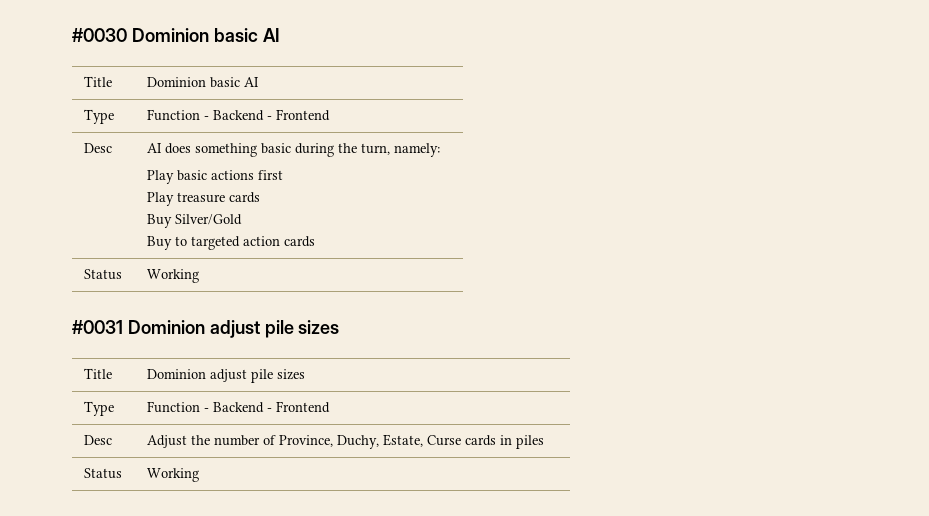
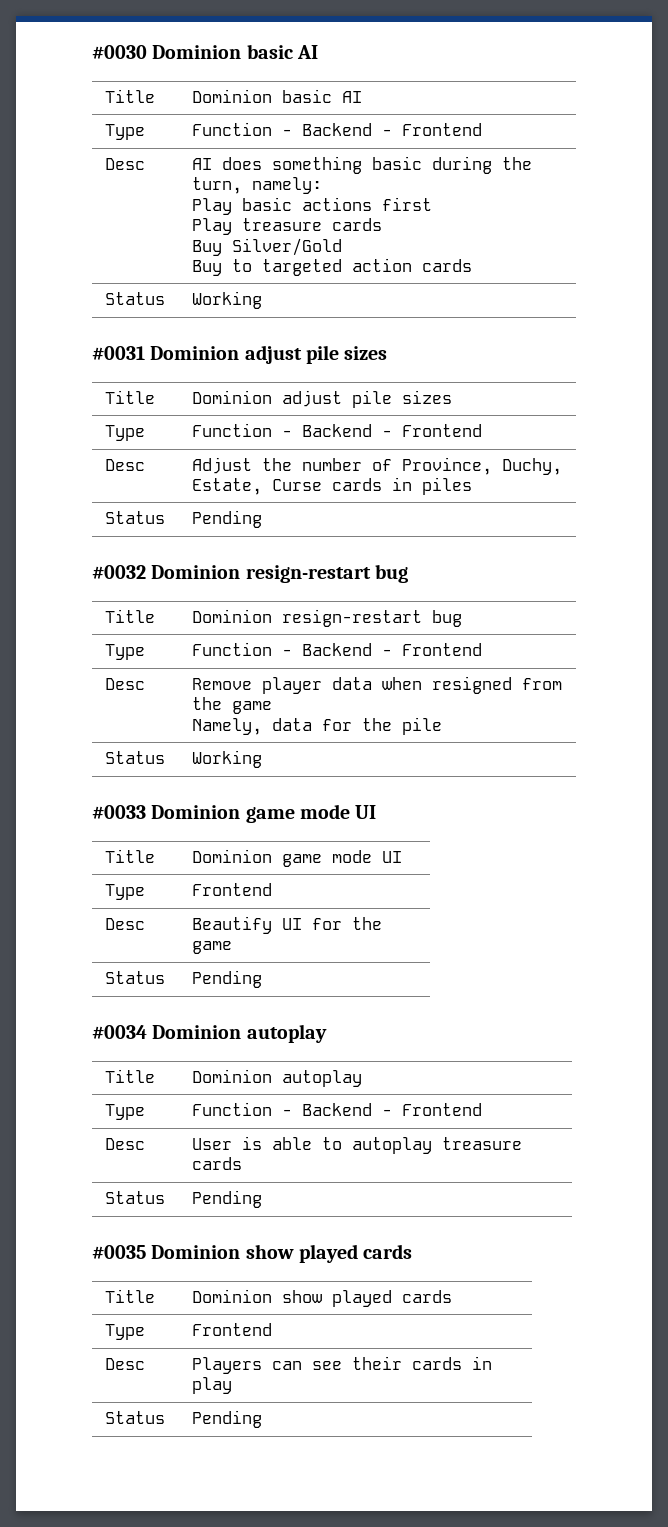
[147,468,200,482] Working -> [192,510,263,528] [92,564,408,583] [105,609,156,623] [192,609,463,627] [105,644,146,660] [192,642,483,656] [105,678,146,690] [192,676,563,694] [192,697,273,714] [192,717,443,735] [105,751,166,764] [192,750,263,768] [92,804,377,823] [105,849,156,863] [192,849,403,867] [105,884,146,900] [192,883,273,896] [105,918,146,930] [192,916,383,934] [192,941,233,954] [105,971,166,984] [192,970,263,988] [92,1024,327,1043] [105,1069,156,1083] [192,1069,363,1087] [105,1104,146,1120] [192,1102,483,1116] [105,1138,146,1150] [192,1136,523,1154] [192,1157,243,1170] [105,1191,166,1204] [192,1190,263,1208] [92,1244,413,1263] [105,1289,156,1303] [192,1289,453,1307] [105,1324,146,1340] [192,1323,273,1336] [105,1358,146,1370] [192,1356,493,1374] [192,1377,233,1394] [105,1411,166,1424] [192,1410,263,1428] Pending // #0032 Dominion resign-restart bug // Title | Dominion resign-restart bug // Type | Function - Backend - Frontend // Desc | Remove player data when resigned from the game // Namely, data for the pile // Status | Working // #0033 Dominion game mode UI // Title | Dominion game mode UI // Type | Frontend // Desc | Beautify UI for the game // Status | Pending // #0034 Dominion autoplay // Title | Dominion autoplay // Type | Function - Backend - Frontend // Desc | User is able to autoplay treasure cards // Status | Pending // #0035 Dominion show played cards // Title | Dominion show played cards // Type | Frontend // Desc | Players can see their cards in play // Status | Pending

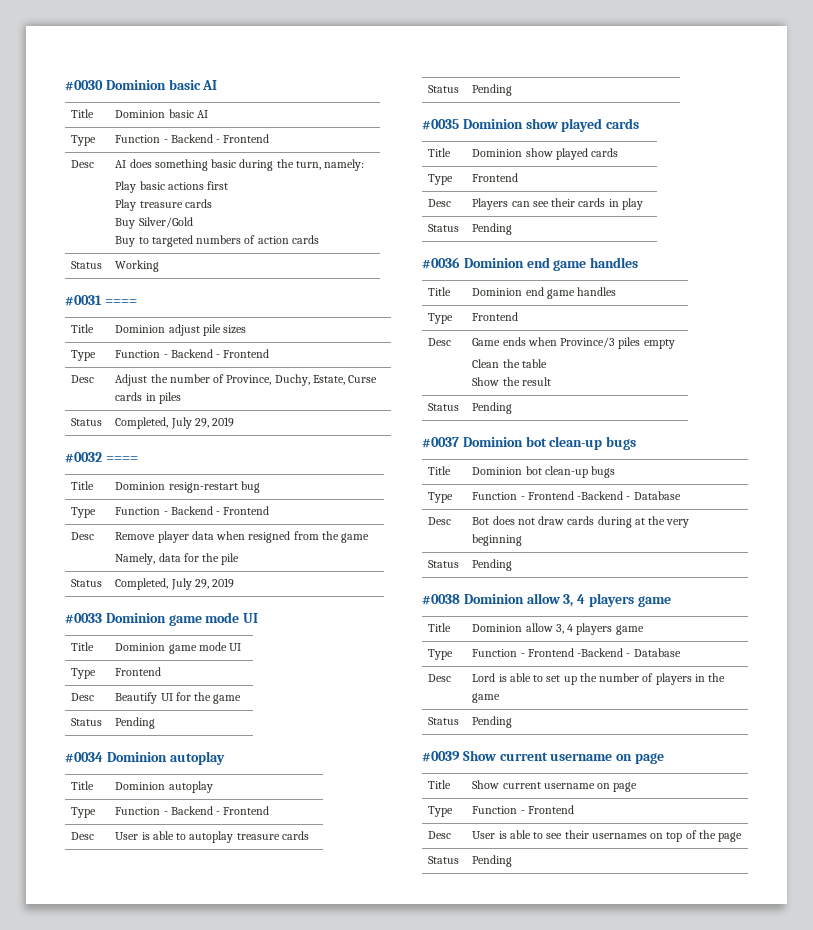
(343, 267) none -> [196,235,256,244] numbers of
[150,345,388,364] Dominion adjust pile sizes -> [104,299,137,305] ====
[192,510,263,528] [92,564,408,583] Pending // #0032 Dominion resign-restart bug -> [115,417,235,429] [65,452,138,463] Completed, July 29, 2019 // #0032 ====
[192,750,263,768] Working -> [115,578,235,590] Completed, July 29, 2019
(263, 1419) none -> [422,257,639,271] [428,287,452,296] [472,287,617,299] [428,313,454,324] [472,312,519,321] [428,338,452,346] [472,337,675,349] [472,359,547,368] [472,377,551,386] [428,403,460,411] [472,402,513,414] [422,436,637,450] [428,466,452,475] [472,466,616,478] [428,492,454,503] [472,491,681,500] [428,517,452,525] [472,516,690,528] [472,534,523,546] [428,560,460,568] [472,559,513,571] [422,593,671,607] [428,623,452,632] [472,623,644,635] [428,649,454,660] [472,648,681,657] [428,674,452,682] [472,673,726,685] [472,693,501,703] [428,717,460,725] [472,716,513,728] [422,750,664,764] [428,780,452,789] [472,780,638,792] [428,806,454,817] [472,805,574,814] [428,831,452,839] [472,830,743,842] [428,856,460,864] [472,855,513,867] // #0036 Dominion end game handles // Title | Dominion end game handles // Type | Frontend // Desc | Game ends when Province/3 piles empty // Clean the table // Show the result // Status | Pending // #0037 Dominion bot clean-up bugs // Title | Dominion bot clean-up bugs // Type | Function - Frontend -Backend - Database // Desc | Bot does not draw cards during at the very beginning // Status | Pending // #0038 Dominion allow 3, 4 players game // Title | Dominion allow 3, 4 players game // Type | Function - Frontend -Backend - Database // Desc | Lord is able to set up the number of players in the game // Status | Pending // #0039 Show current username on page // Title | Show current username on page // Type | Function - Frontend // Desc | User is able to see their usernames on top of the page // Status | Pending

